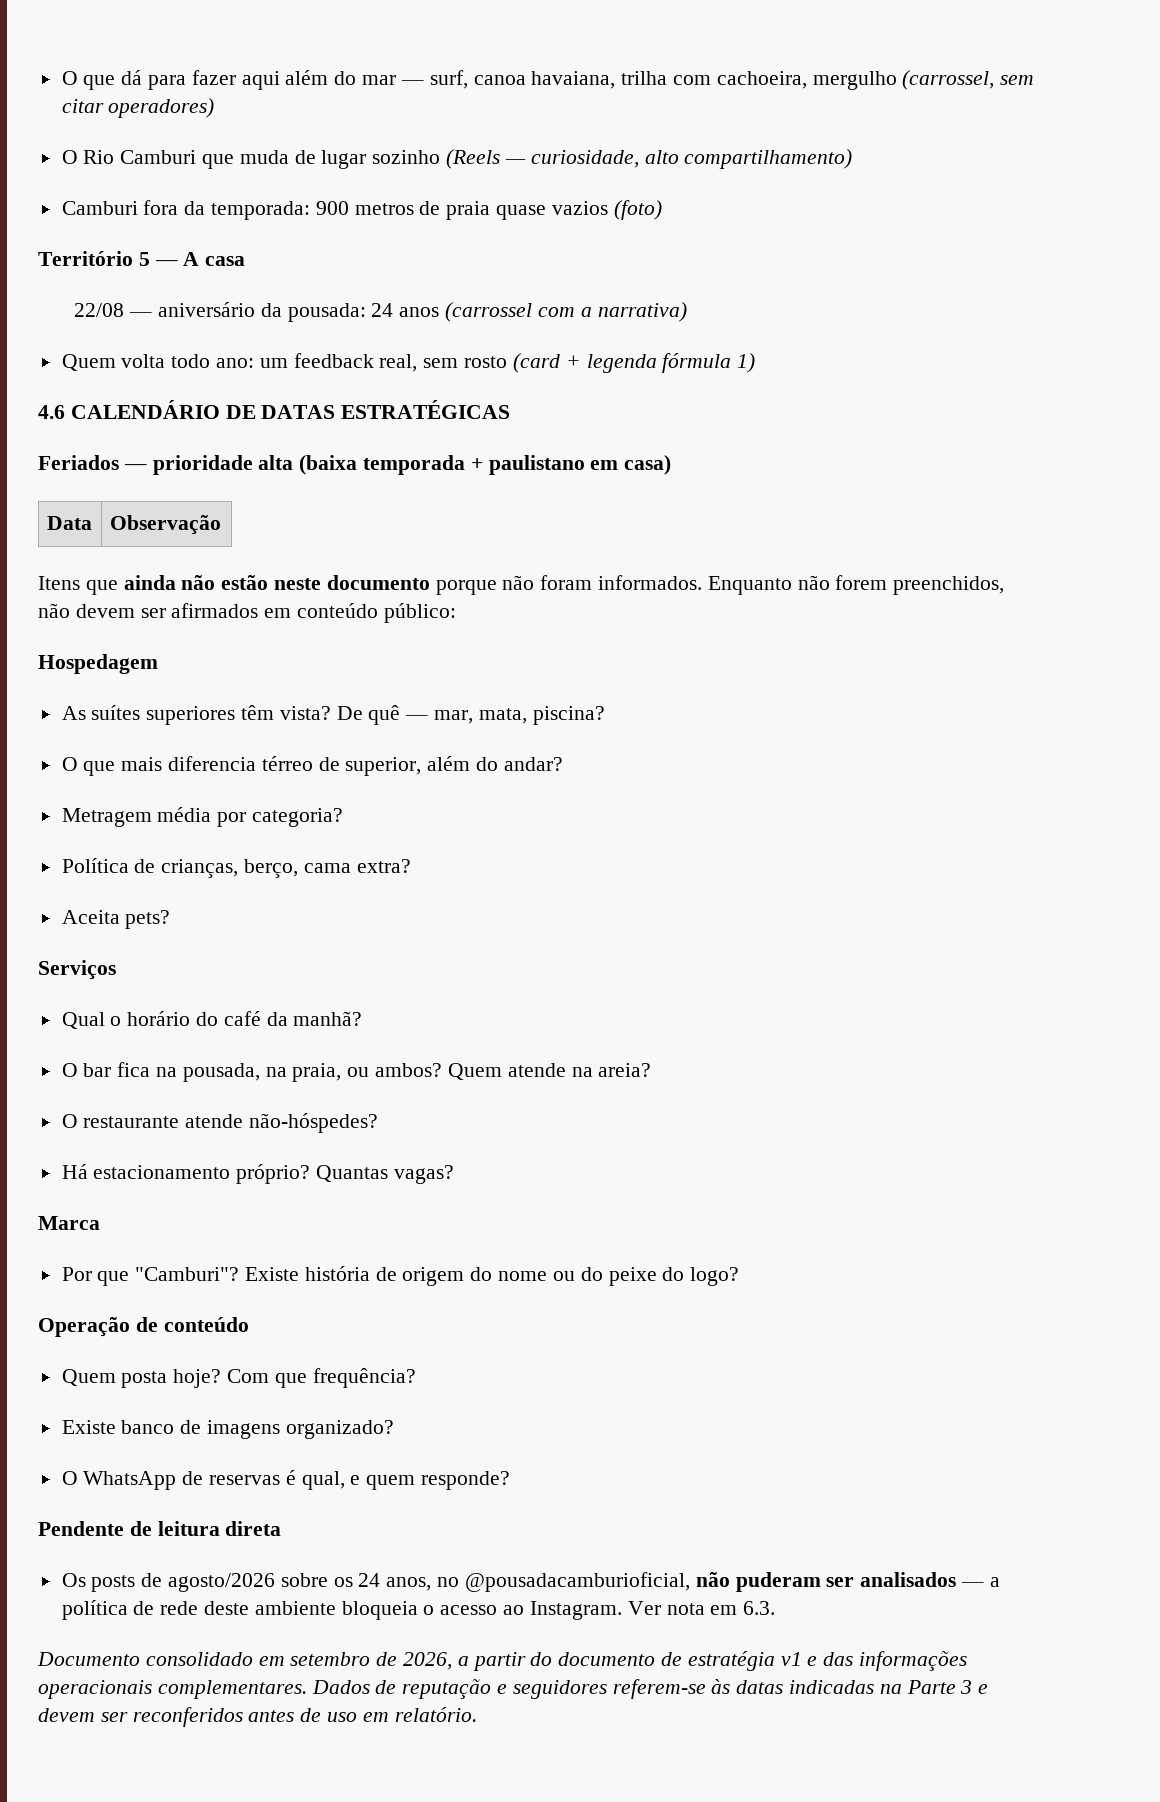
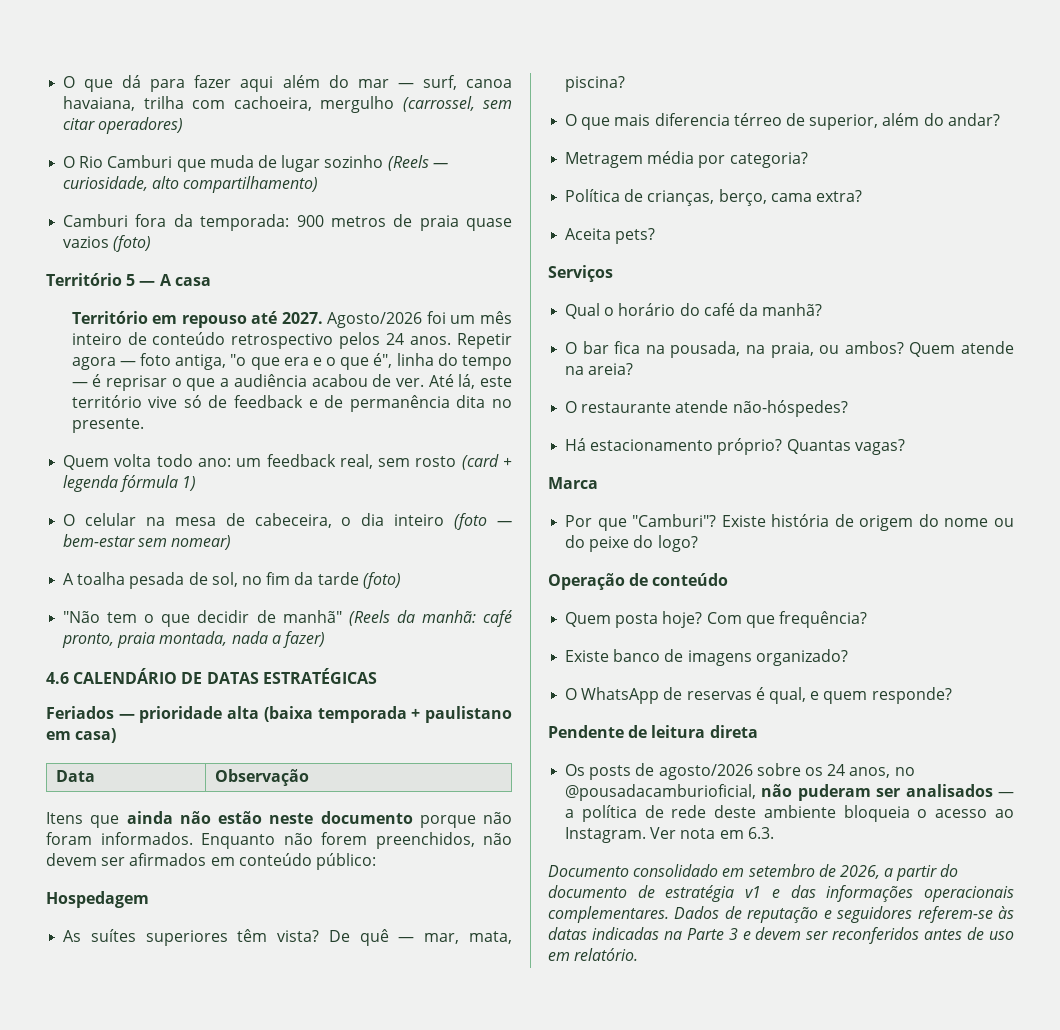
[74,302,687,322] 22/08 — aniversário da pousada: 24 anos (carrossel com a narrativa) -> [71,311,512,328] [71,332,513,349] [71,353,512,370] [71,374,513,391] [71,395,513,412] [71,418,144,433] Território em repouso até 2027. Agosto/2026 foi um mês inteiro de conteúdo retrospectivo pelos 24 anos. Repetir agora — foto antiga, "o que era e o que é", linha do tempo — é reprisar o que a audiência acabou de ver. Até lá, este território vive só de feedback e de permanência dita no presente.
(756, 363) none -> [63,513,512,530] [63,534,232,550] [63,572,401,589] [63,610,512,627] [62,631,325,648] // O celular na mesa de cabeceira, o dia inteiro (foto — bem-estar sem nomear) // A toalha pesada de sol, no fim da tarde (foto) // "Não tem o que decidir de manhã" (Reels da manhã: café pronto, praia montada, nada a fazer)

